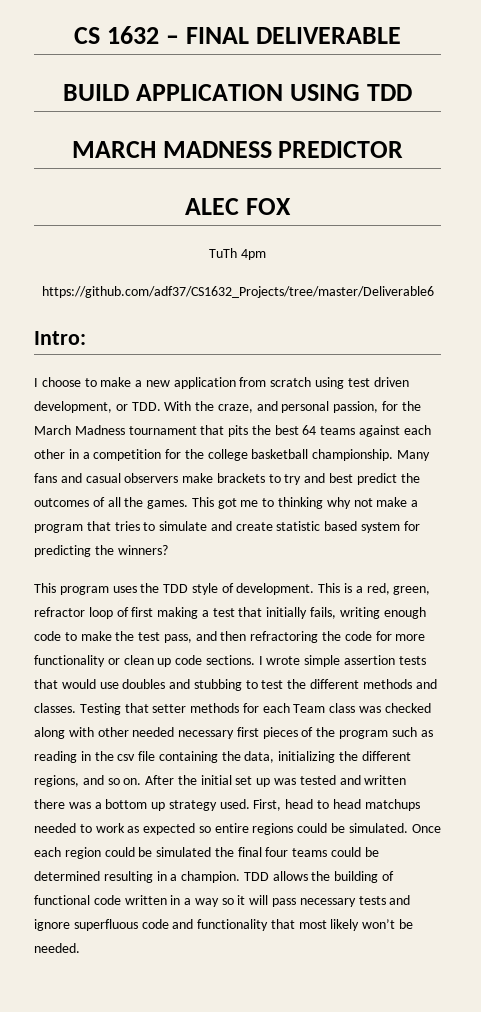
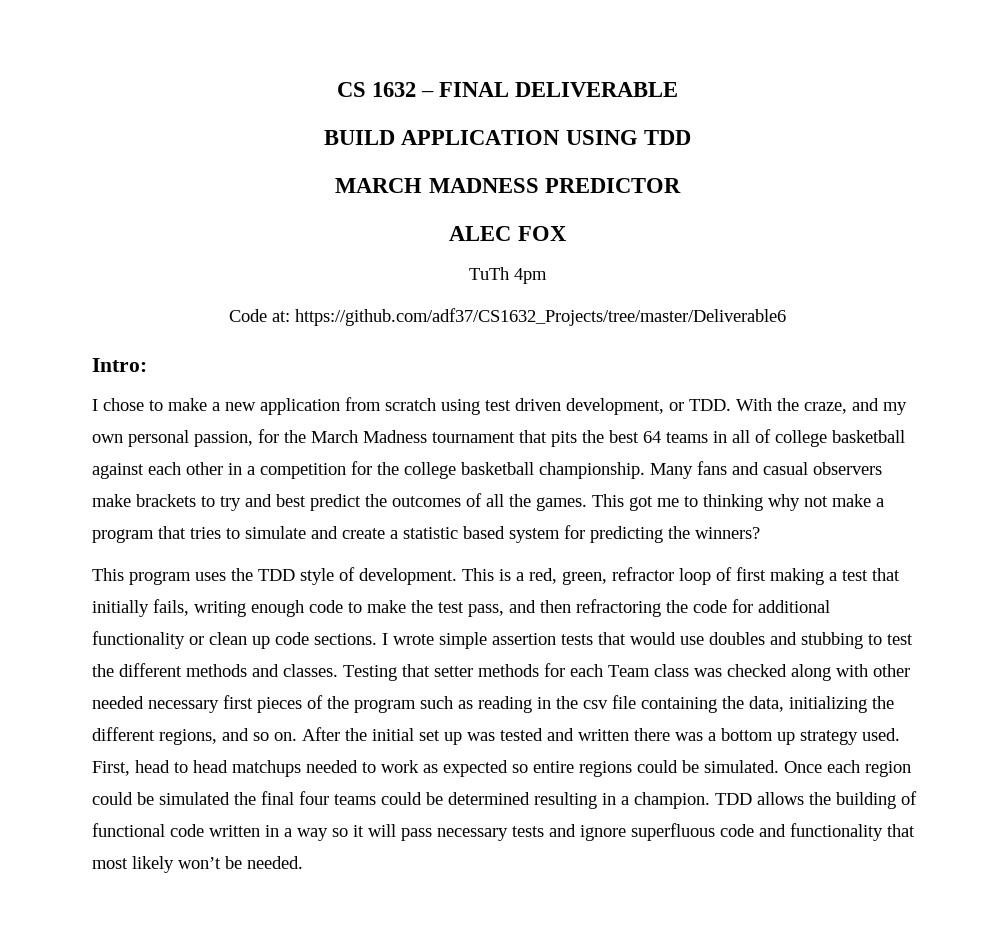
(266, 254) none -> [229,309,290,322] Code at:
[41,377,81,387] choose -> [103,398,144,411] chose
(278, 406) none -> [883,402,907,415] [92,434,123,443] my own
(356, 430) none -> [713,429,905,447] in all of college basketball
(273, 526) none -> [390,530,398,539] a
[395,634,426,641] more -> [758,600,830,613] additional

